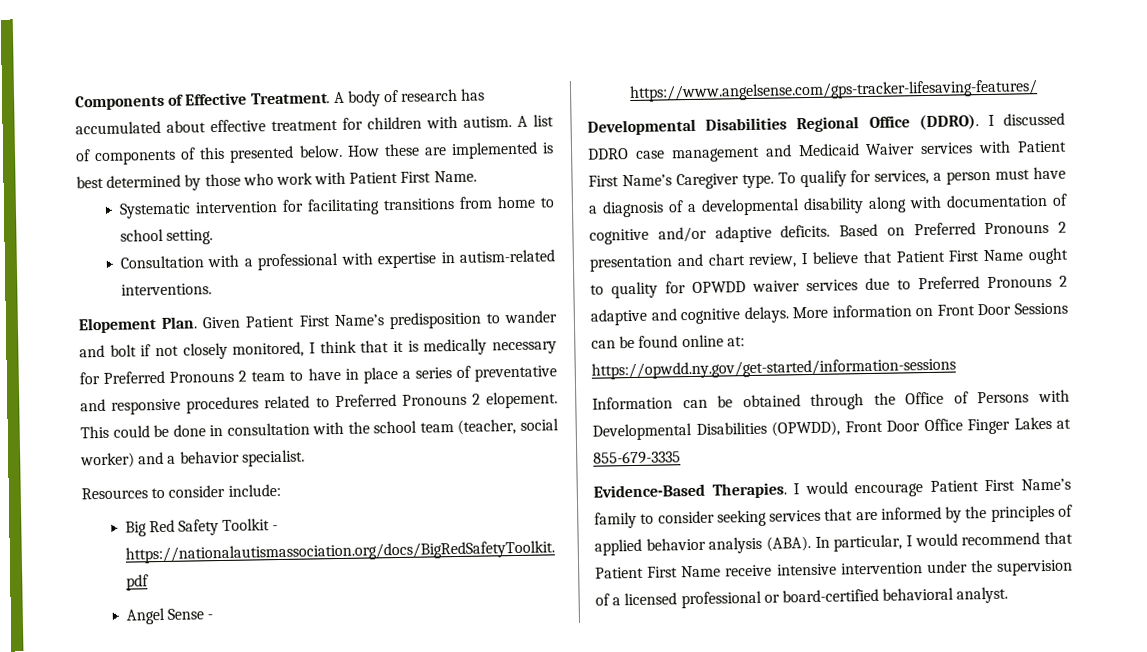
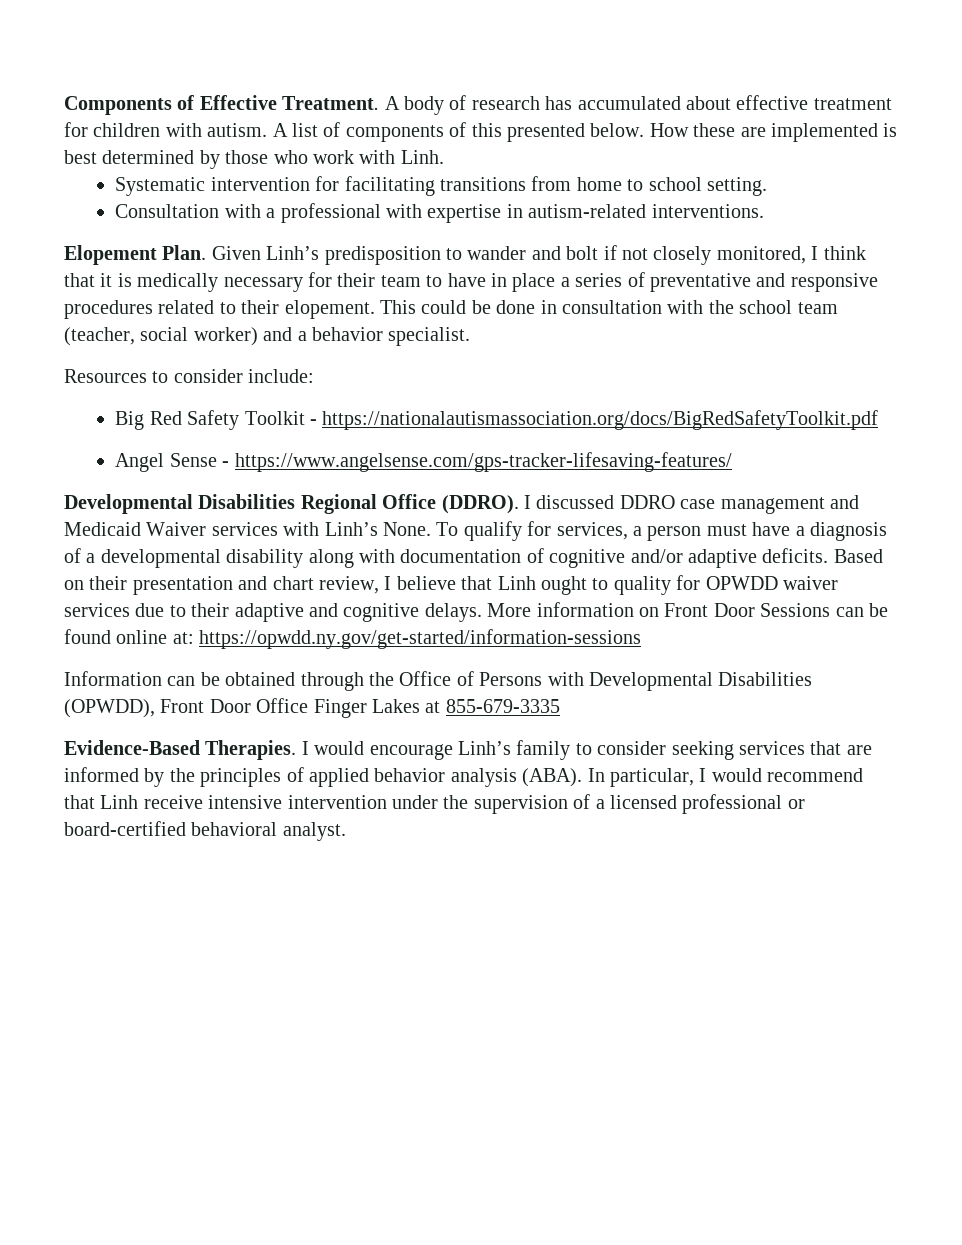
[349,170,477,184] Patient First Name. -> [400,150,444,164] Linh.
[245,314,384,328] Patient First Name’s -> [266,246,320,260] Linh’s
[103,370,248,384] Preferred Pronouns 2 -> [337,273,376,287] their
[334,393,481,408] Preferred Pronouns 2 -> [241,300,280,314] their
[1017,140,1067,153] [588,173,774,190] Patient First Name’s Caregiver type. -> [324,522,431,536] Linh’s None.
[913,221,1067,236] Preferred Pronouns 2 -> [89,576,128,590] their
[895,249,1024,263] Patient First Name -> [497,576,536,590] Linh
[918,275,1068,290] Preferred Pronouns 2 -> [191,603,230,617] their
[929,478,1071,492] Patient First Name’s -> [458,741,511,755] Linh’s
[595,565,722,579] Patient First Name -> [100,795,139,809] Linh

